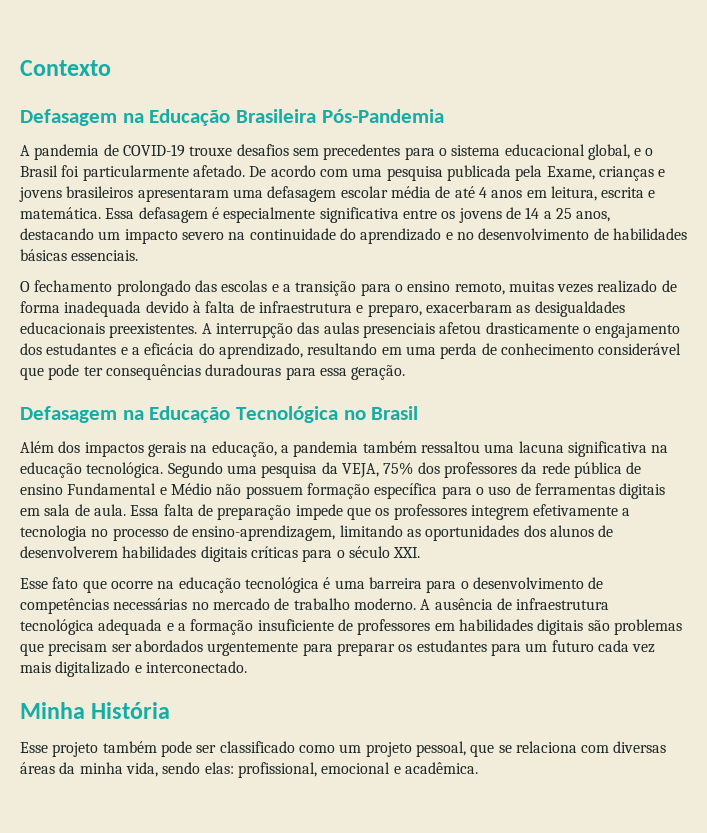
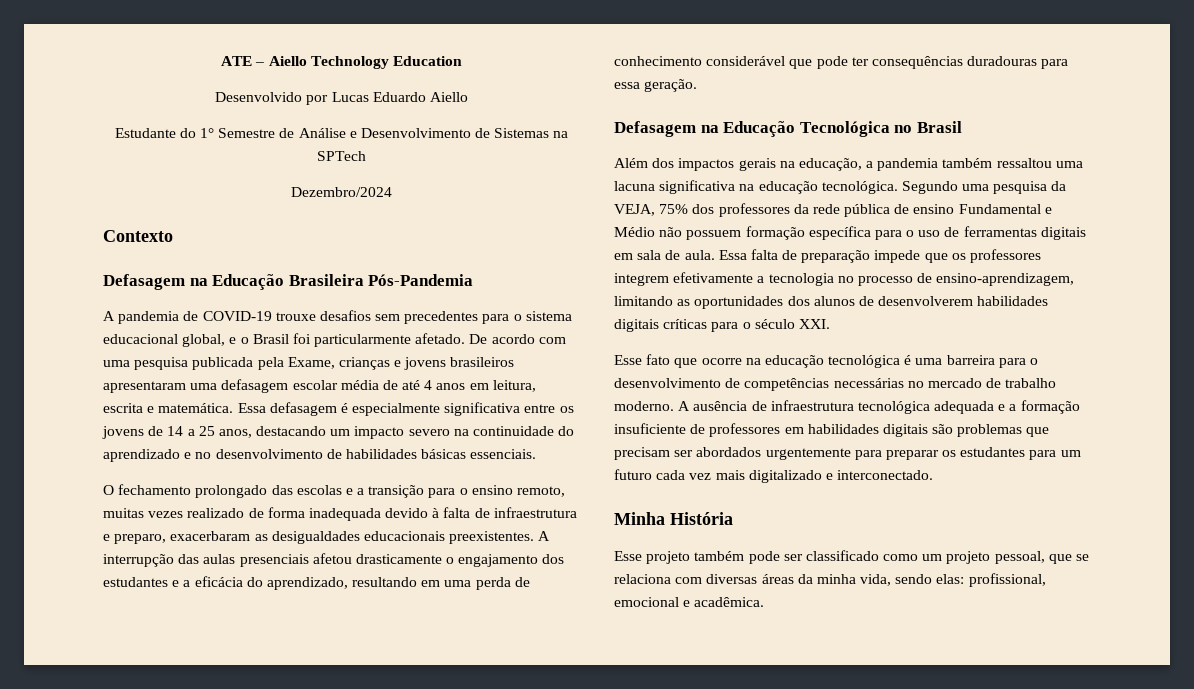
(20, 68) none -> [221,56,462,69] [215,92,468,105] [114,128,569,138] [317,151,366,161] [291,187,392,197] ATE – Aiello Technology Education // Desenvolvido por Lucas Eduardo Aiello // Estudante do 1° Semestre de Análise e Desenvolvimento de Sistemas na SPTech // Dezembro/2024 //

